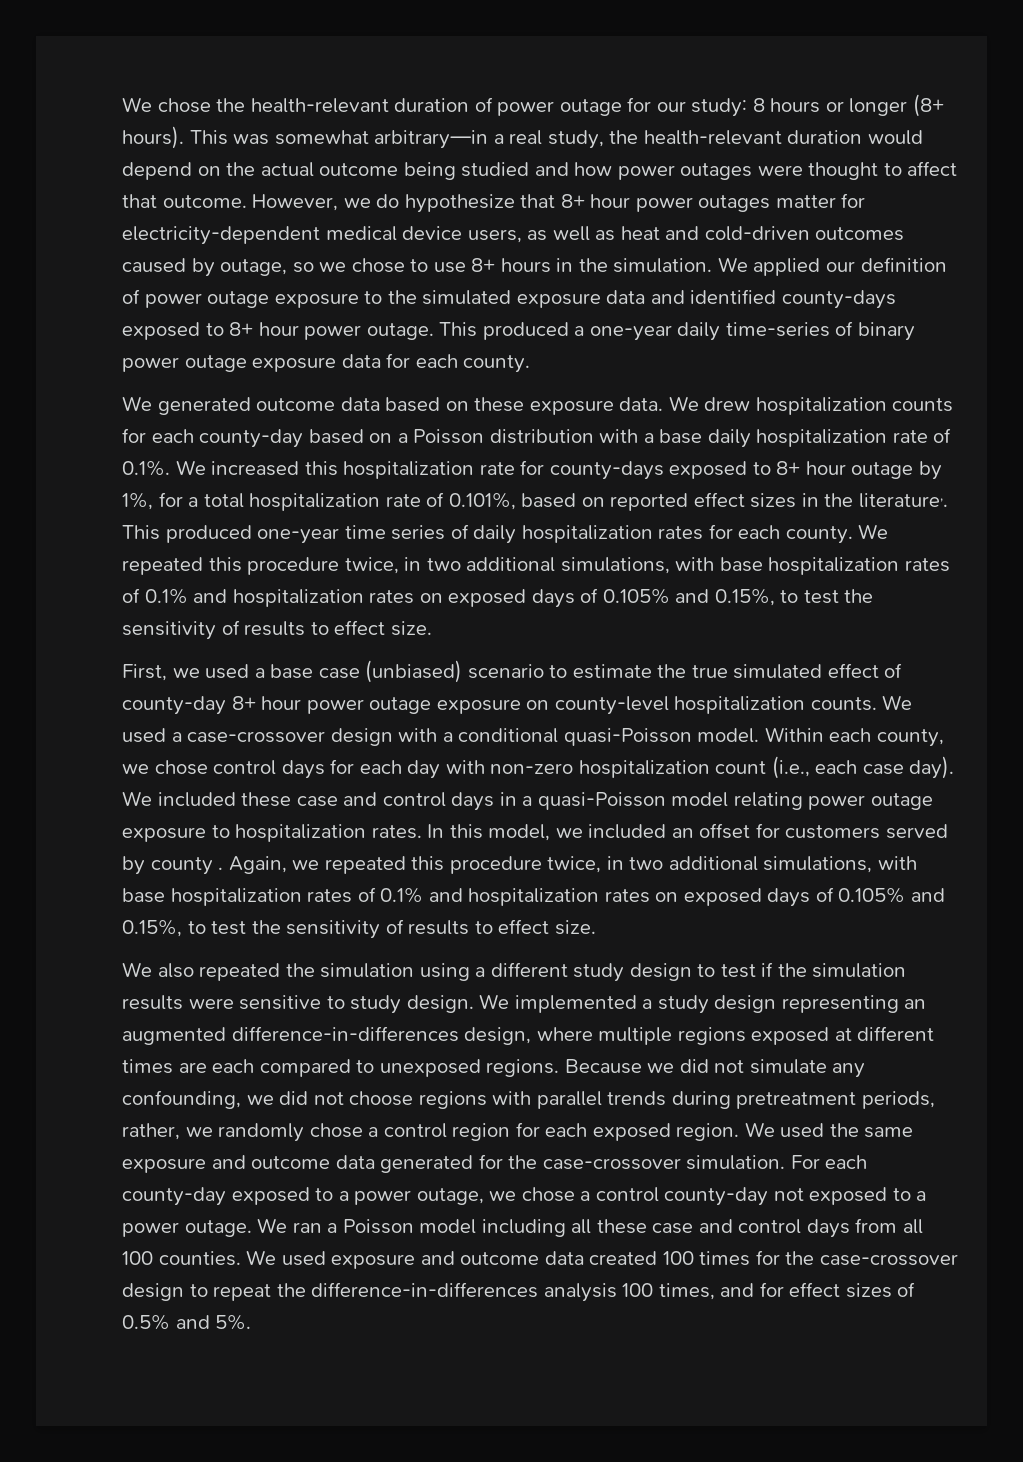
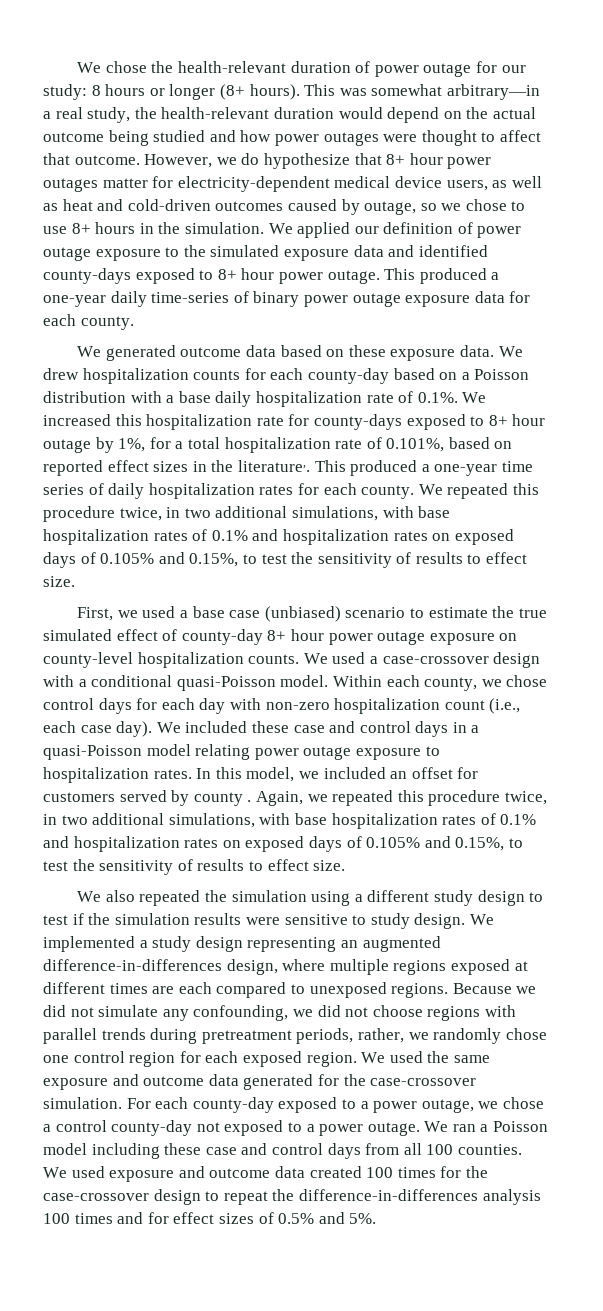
(252, 534) none -> [421,464,430,472] a
[368,1127,379,1137] a -> [43,1055,69,1063] one
[571,1219,592,1234] all -> (160, 1151) none
[658,1283,715,1300] times, -> [74,1213,113,1224] times

